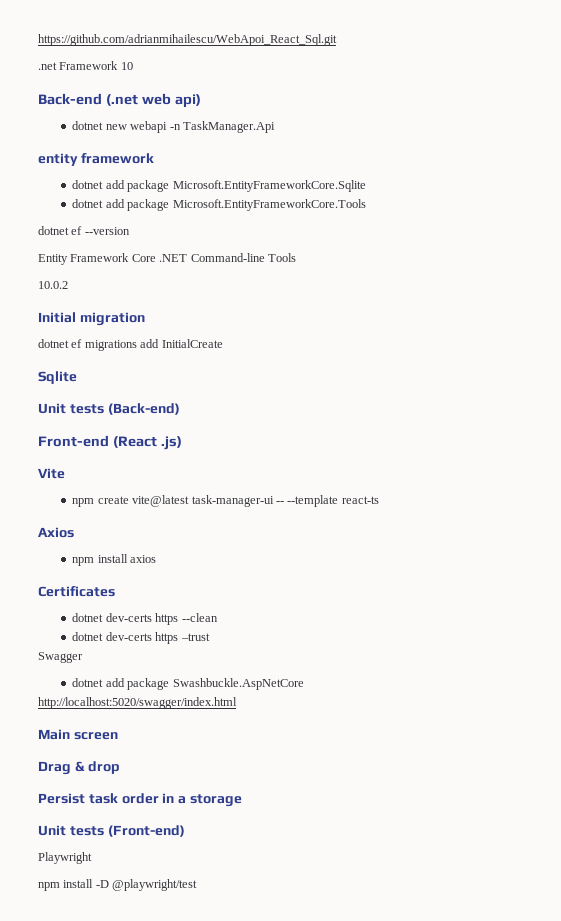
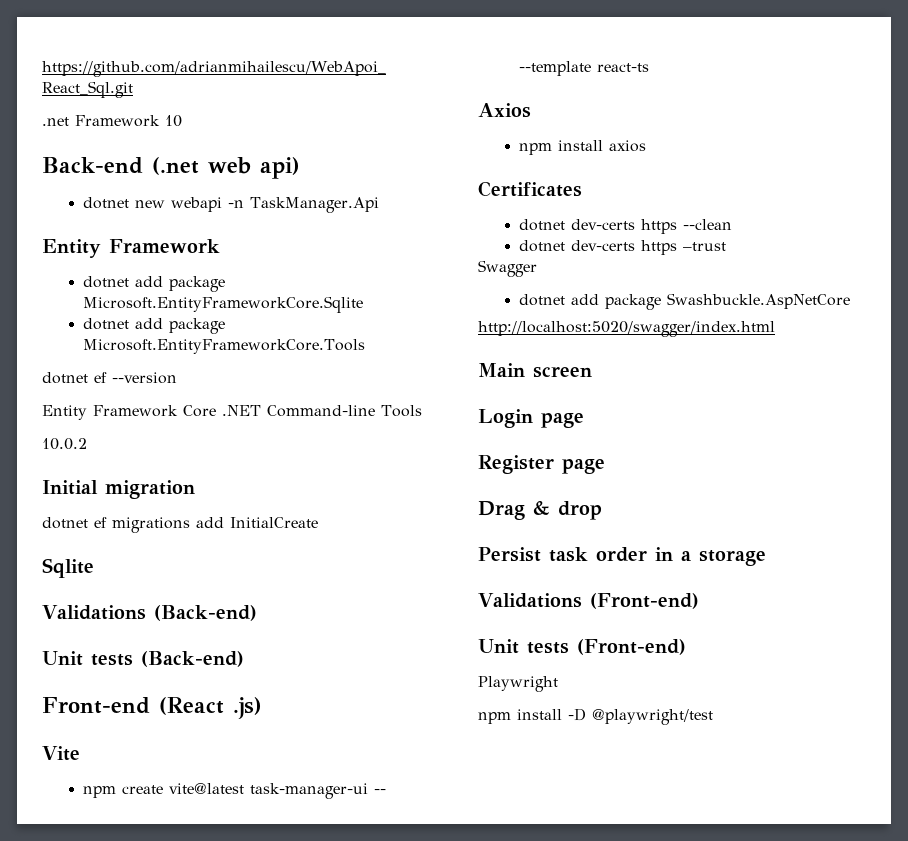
[38,153,154,166] entity framework -> [42,239,220,258] Entity Framework
(77, 377) none -> [42,605,257,621] // Validations (Back-end)
(118, 736) none -> [478,409,584,428] [478,455,605,474] // Login page // Register page
(242, 800) none -> [478,593,699,609] // Validations (Front-end)

